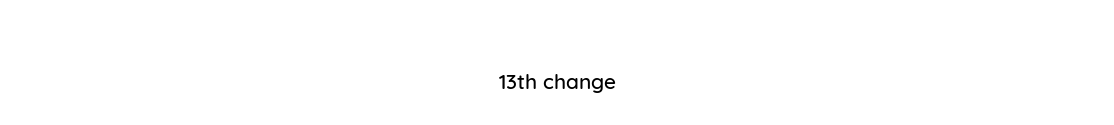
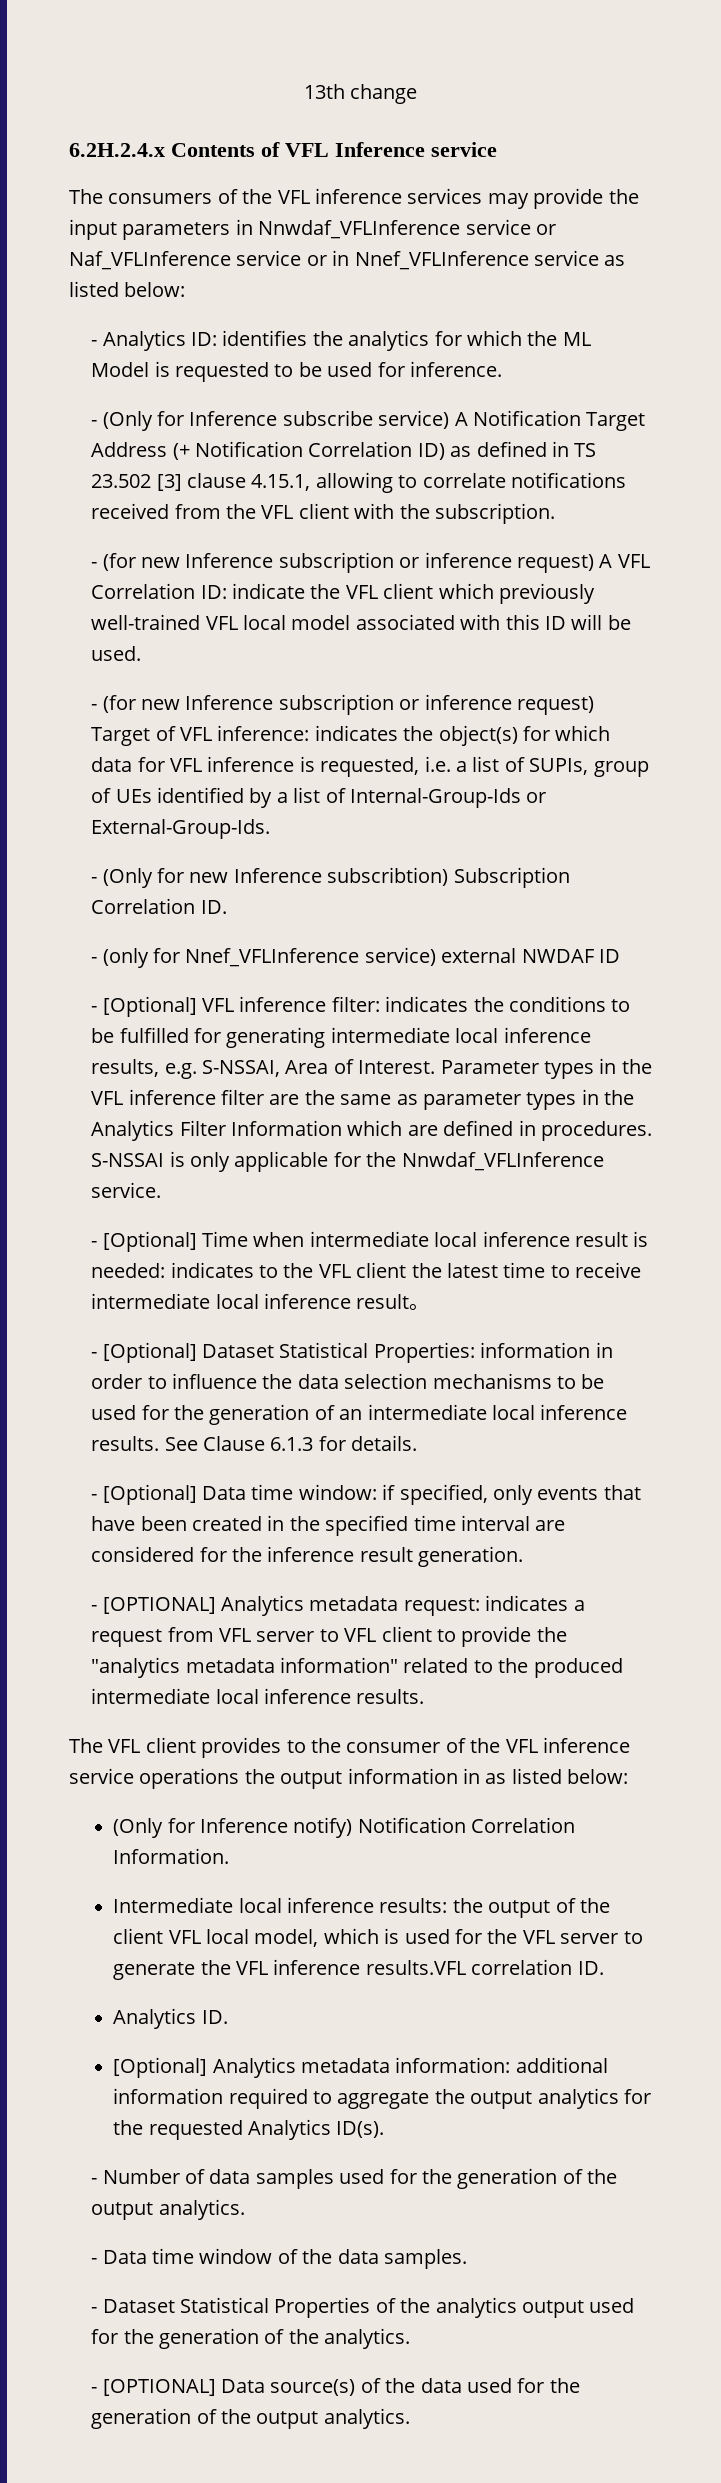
(616, 83) none -> [69,142,497,157] [69,188,639,209] [69,219,556,240] [69,250,626,270] [69,281,186,297] [91,330,591,351] [91,361,502,382] [91,410,646,431] [91,441,597,460] [91,472,626,493] [91,503,555,524] [91,552,650,573] [91,583,595,604] [91,614,631,630] [91,646,142,661] [91,694,594,715] [91,725,611,746] [91,756,649,777] [91,787,547,808] [91,819,271,839] [91,867,570,888] [91,898,227,914] [91,947,620,968] [91,996,631,1017] [91,1027,591,1048] [91,1058,652,1079] [91,1089,635,1110] [91,1120,652,1141] [91,1151,604,1172] [91,1182,162,1198] [91,1231,649,1252] [91,1262,642,1278] [91,1293,430,1311] [91,1342,613,1363] [91,1373,605,1389] [91,1404,628,1425] [91,1435,418,1451] [91,1484,641,1505] [91,1515,566,1536] [91,1546,524,1567] [91,1595,585,1616] [91,1626,567,1647] [91,1657,623,1678] [91,1688,425,1704] [69,1737,630,1758] [69,1768,629,1789] [113,1817,576,1838] [113,1848,230,1864] [113,1897,610,1918] [113,1928,643,1947] [113,1959,604,1980] [113,2008,228,2029] [113,2057,608,2078] [113,2088,651,2109] [113,2119,385,2140] [91,2168,618,2189] [91,2199,245,2220] [91,2248,467,2269] [91,2297,635,2318] [91,2328,411,2349] [91,2378,580,2396] [91,2408,410,2429] // 6.2H.2.4.x Contents of VFL Inference service // The consumers of the VFL inference services may provide the input parameters in Nnwdaf_VFLInference service or Naf_VFLInference service or in Nnef_VFLInference service as listed below: // - Analytics ID: identifies the analytics for which the ML Model is requested to be used for inference. // - (Only for Inference subscribe service) A Notification Target Address (+ Notification Correlation ID) as defined in TS 23.502 [3] clause 4.15.1, allowing to correlate notifications received from the VFL client with the subscription. // - (for new Inference subscription or inference request) A VFL Correlation ID: indicate the VFL client which previously well-trained VFL local model associated with this ID will be used. // - (for new Inference subscription or inference request) Target of VFL inference: indicates the object(s) for which data for VFL inference is requested, i.e. a list of SUPIs, group of UEs identified by a list of Internal-Group-Ids or External-Group-Ids. // - (Only for new Inference subscribtion) Subscription Correlation ID. // - (only for Nnef_VFLInference service) external NWDAF ID // - [Optional] VFL inference filter: indicates the conditions to be fulfilled for generating intermediate local inference results, e.g. S-NSSAI, Area of Interest. Parameter types in the VFL inference filter are the same as parameter types in the Analytics Filter Information which are defined in procedures. S-NSSAI is only applicable for the Nnwdaf_VFLInference service. // - [Optional] Time when intermediate local inference result is needed: indicates to the VFL client the latest time to receive intermediate local inference result。 // - [Optional] Dataset Statistical Properties: information in order to influence the data selection mechanisms to be used for the generation of an intermediate local inference results. See Clause 6.1.3 for details. // - [Optional] Data time window: if specified, only events that have been created in the specified time interval are considered for the inference result generation. // - [OPTIONAL] Analytics metadata request: indicates a request from VFL server to VFL client to provide the "analytics metadata information" related to the produced intermediate local inference results. // The VFL client provides to the consumer of the VFL inference service operations the output information in as listed below: // (Only for Inference notify) Notification Correlation Information. // Intermediate local inference results: the output of the client VFL local model, which is used for the VFL server to generate the VFL inference results.VFL correlation ID. // Analytics ID. // [Optional] Analytics metadata information: additional information required to aggregate the output analytics for the requested Analytics ID(s). // - Number of data samples used for the generation of the output analytics. // - Data time window of the data samples. // - Dataset Statistical Properties of the analytics output used for the generation of the analytics. // - [OPTIONAL] Data source(s) of the data used for the generation of the output analytics.

